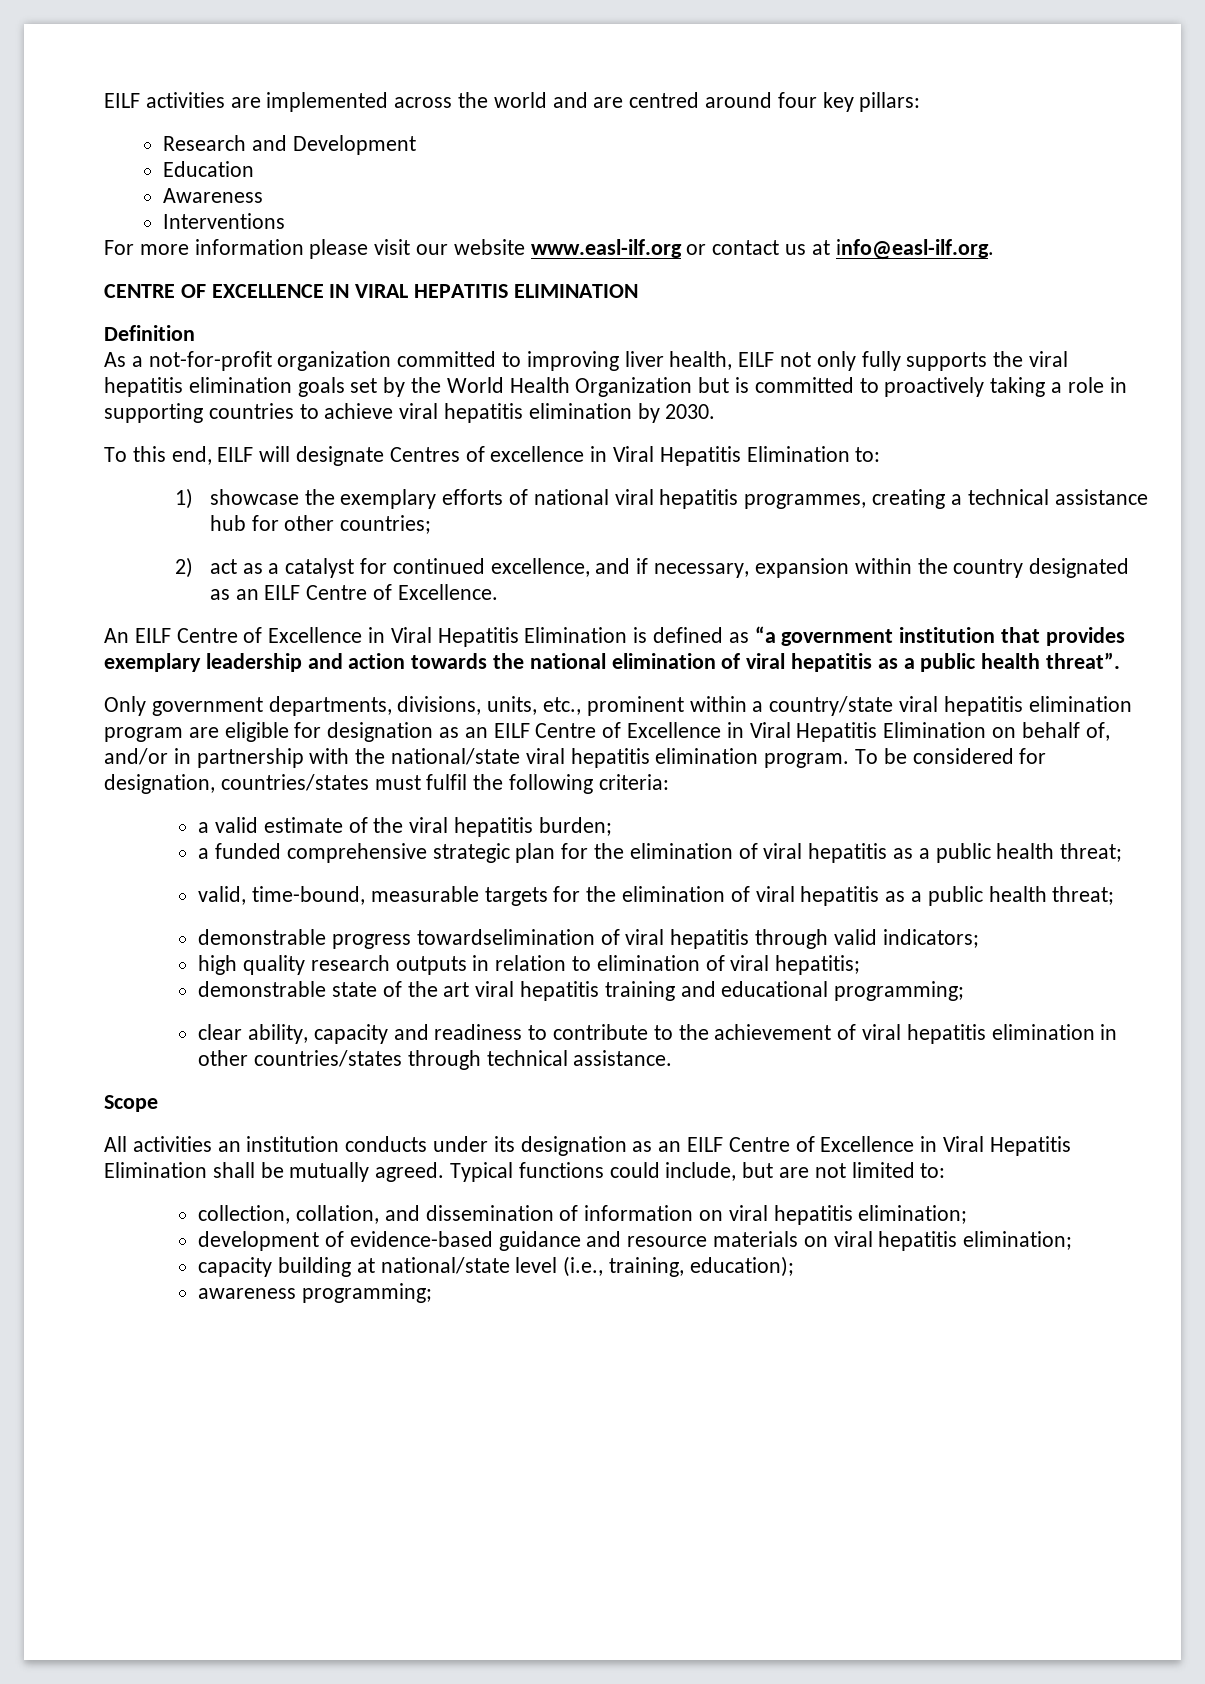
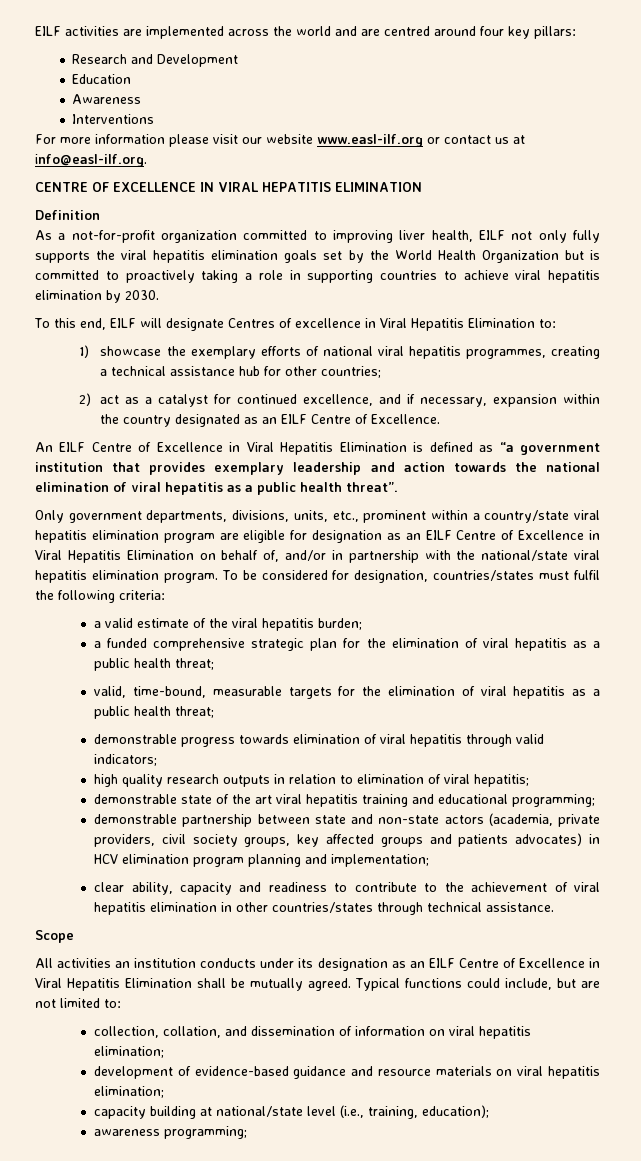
[416,929,595,945] towardselimination -> [239,734,361,744] towards elimination
(965, 991) none -> [94,813,600,827] [94,833,601,847] [94,854,430,867] // demonstrable partnership between state and non-state actors (academia, private providers, civil society groups, key affected groups and patients advocates) in HCV elimination program planning and implementation;

